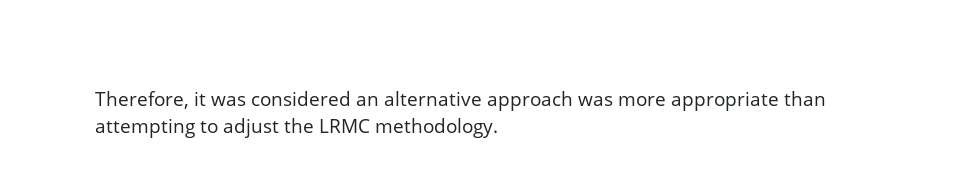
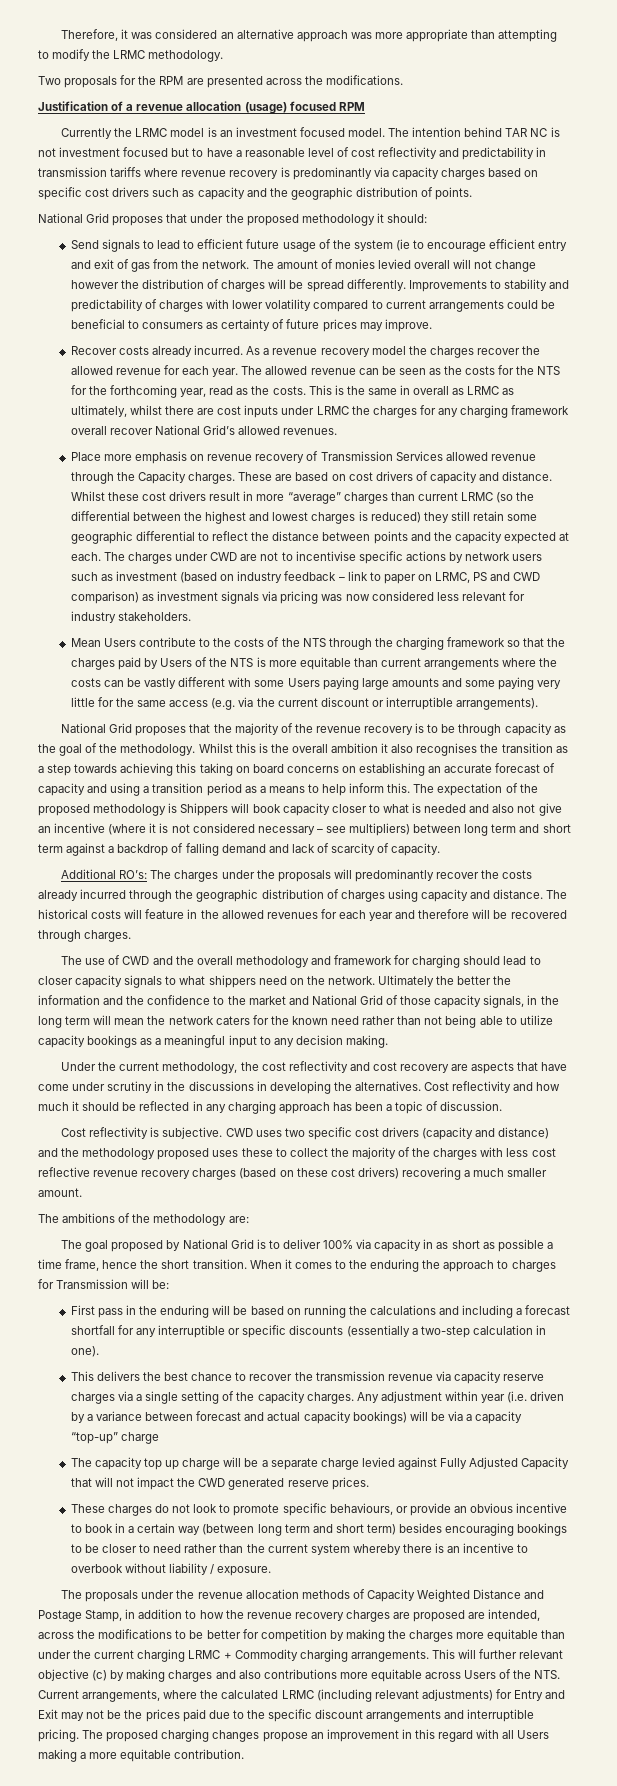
[223,118,279,138] adjust -> [52,49,91,61] modify
(498, 128) none -> [38,75,403,88] [38,101,365,114] [61,127,560,139] [38,147,547,160] [38,167,539,180] [38,187,473,200] [38,213,427,226] [70,239,568,252] [70,259,537,272] [70,279,570,292] [70,299,555,312] [70,319,432,332] [70,345,541,358] [70,365,561,377] [70,385,515,398] [70,405,570,418] [70,425,338,435] [70,451,536,464] [70,471,553,484] [70,491,535,504] [70,511,538,524] [70,531,570,544] [70,551,543,564] [70,571,541,584] [70,591,525,604] [70,611,191,623] [70,637,566,650] [70,657,558,670] [70,677,562,690] [70,697,539,710] [61,723,566,736] [38,743,568,756] [38,763,556,776] [38,783,538,796] [38,803,562,816] [38,823,571,836] [38,843,441,856] [61,869,533,882] [38,889,568,902] [38,909,567,921] [38,930,132,942] [61,955,541,968] [38,975,512,988] [38,995,559,1008] [38,1015,553,1028] [38,1035,388,1048] [61,1061,568,1074] [38,1081,561,1094] [38,1101,503,1114] [61,1127,550,1140] [38,1147,556,1160] [38,1167,548,1180] [38,1188,82,1197] [38,1213,249,1226] [61,1239,553,1252] [38,1259,556,1272] [38,1279,170,1289] [70,1305,571,1318] [70,1325,546,1338] [70,1346,99,1357] [70,1371,545,1384] [70,1391,565,1404] [70,1411,523,1424] [70,1432,159,1444] [70,1457,570,1470] [70,1477,369,1490] [70,1503,568,1516] [70,1523,568,1536] [70,1543,529,1555] [70,1563,272,1576] [61,1589,545,1602] [38,1609,541,1622] [38,1629,566,1642] [38,1649,564,1662] [38,1669,561,1682] [38,1689,566,1702] [38,1709,535,1722] [38,1729,550,1742] [38,1749,245,1762] // Two proposals for the RPM are presented across the modifications. // Justification of a revenue allocation (usage) focused RPM // Currently the LRMC model is an investment focused model. The intention behind TAR NC is not investment focused but to have a reasonable level of cost reflectivity and predictability in transmission tariffs where revenue recovery is predominantly via capacity charges based on specific cost drivers such as capacity and the geographic distribution of points. // National Grid proposes that under the proposed methodology it should: // Send signals to lead to efficient future usage of the system (ie to encourage efficient entry and exit of gas from the network. The amount of monies levied overall will not change however the distribution of charges will be spread differently. Improvements to stability and predictability of charges with lower volatility compared to current arrangements could be beneficial to consumers as certainty of future prices may improve. // Recover costs already incurred. As a revenue recovery model the charges recover the allowed revenue for each year. The allowed revenue can be seen as the costs for the NTS for the forthcoming year, read as the costs. This is the same in overall as LRMC as ultimately, whilst there are cost inputs under LRMC the charges for any charging framework overall recover National Grid’s allowed revenues. // Place more emphasis on revenue recovery of Transmission Services allowed revenue through the Capacity charges. These are based on cost drivers of capacity and distance. Whilst these cost drivers result in more “average” charges than current LRMC (so the differential between the highest and lowest charges is reduced) they still retain some geographic differential to reflect the distance between points and the capacity expected at each. The charges under CWD are not to incentivise specific actions by network users such as investment (based on industry feedback – link to paper on LRMC, PS and CWD comparison) as investment signals via pricing was now considered less relevant for industry stakeholders. // Mean Users contribute to the costs of the NTS through the charging framework so that the charges paid by Users of the NTS is more equitable than current arrangements where the costs can be vastly different with some Users paying large amounts and some paying very little for the same access (e.g. via the current discount or interruptible arrangements). // National Grid proposes that the majority of the revenue recovery is to be through capacity as the goal of the methodology. Whilst this is the overall ambition it also recognises the transition as a step towards achieving this taking on board concerns on establishing an accurate forecast of capacity and using a transition period as a means to help inform this. The expectation of the proposed methodology is Shippers will book capacity closer to what is needed and also not give an incentive (where it is not considered necessary – see multipliers) between long term and short term against a backdrop of falling demand and lack of scarcity of capacity. // Additional RO’s: The charges under the proposals will predominantly recover the costs already incurred through the geographic distribution of charges using capacity and distance. The historical costs will feature in the allowed revenues for each year and therefore will be recovered through charges. // The use of CWD and the overall methodology and framework for charging should lead to closer capacity signals to what shippers need on the network. Ultimately the better the information and the confidence to the market and National Grid of those capacity signals, in the long term will mean the network caters for the known need rather than not being able to utilize capacity bookings as a meaningful input to any decision making. // Under the current methodology, the cost reflectivity and cost recovery are aspects that have come under scrutiny in the discussions in developing the alternatives. Cost reflectivity and how much it should be reflected in any charging approach has been a topic of discussion. // Cost reflectivity is subjective. CWD uses two specific cost drivers (capacity and distance) and the methodology proposed uses these to collect the majority of the charges with less cost reflective revenue recovery charges (based on these cost drivers) recovering a much smaller amount. // The ambitions of the methodology are: // The goal proposed by National Grid is to deliver 100% via capacity in as short as possible a time frame, hence the short transition. When it comes to the enduring the approach to charges for Transmission will be: // First pass in the enduring will be based on running the calculations and including a forecast shortfall for any interruptible or specific discounts (essentially a two-step calculation in one). // This delivers the best chance to recover the transmission revenue via capacity reserve charges via a single setting of the capacity charges. Any adjustment within year (i.e. driven by a variance between forecast and actual capacity bookings) will be via a capacity “top-up” charge // The capacity top up charge will be a separate charge levied against Fully Adjusted Capacity that will not impact the CWD generated reserve prices. // These charges do not look to promote specific behaviours, or provide an obvious incentive to book in a certain way (between long term and short term) besides encouraging bookings to be closer to need rather than the current system whereby there is an incentive to overbook without liability / exposure. // The proposals under the revenue allocation methods of Capacity Weighted Distance and Postage Stamp, in addition to how the revenue recovery charges are proposed are intended, across the modifications to be better for competition by making the charges more equitable than under the current charging LRMC + Commodity charging arrangements. This will further relevant objective (c) by making charges and also contributions more equitable across Users of the NTS. Current arrangements, where the calculated LRMC (including relevant adjustments) for Entry and Exit may not be the prices paid due to the specific discount arrangements and interruptible pricing. The proposed charging changes propose an improvement in this regard with all Users making a more equitable contribution.

